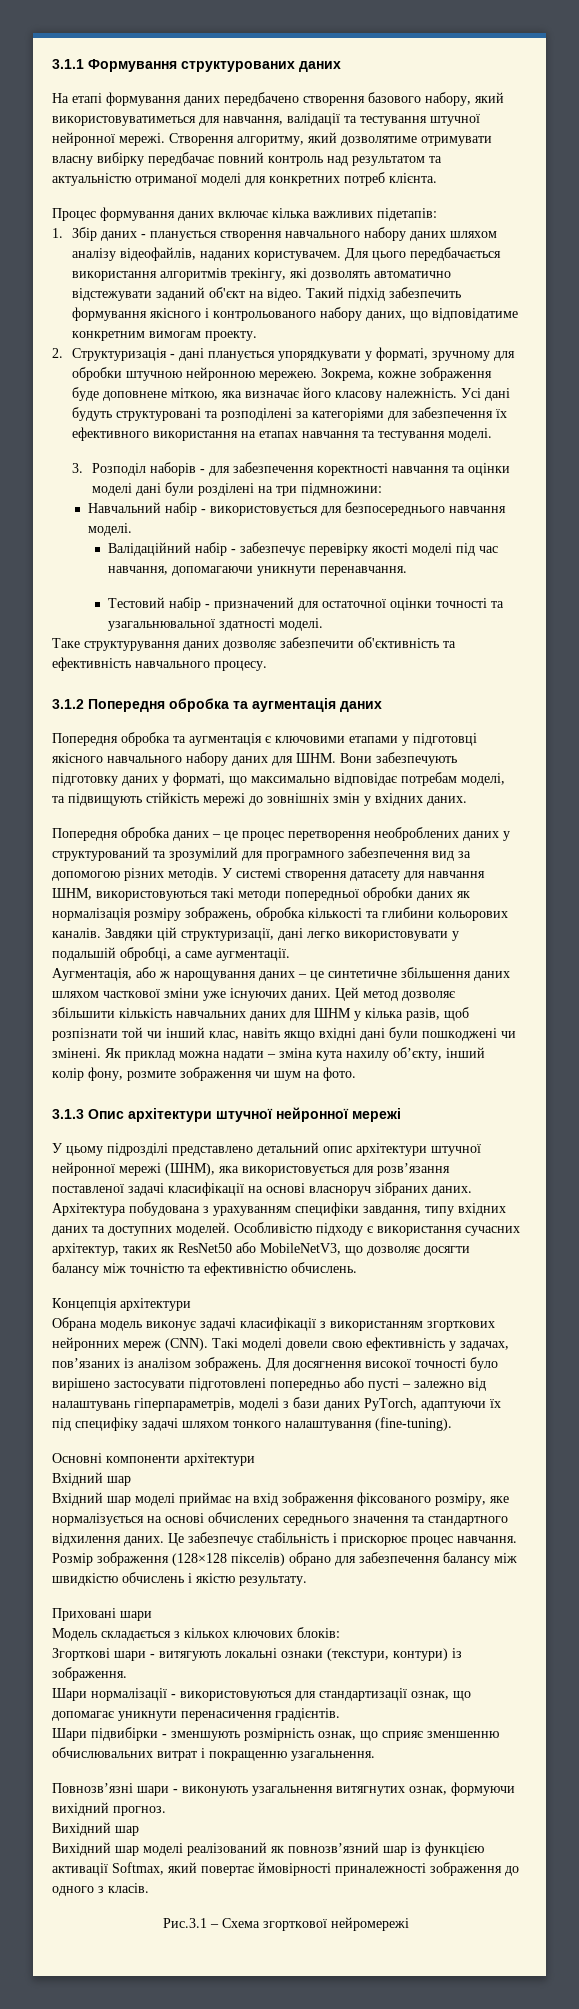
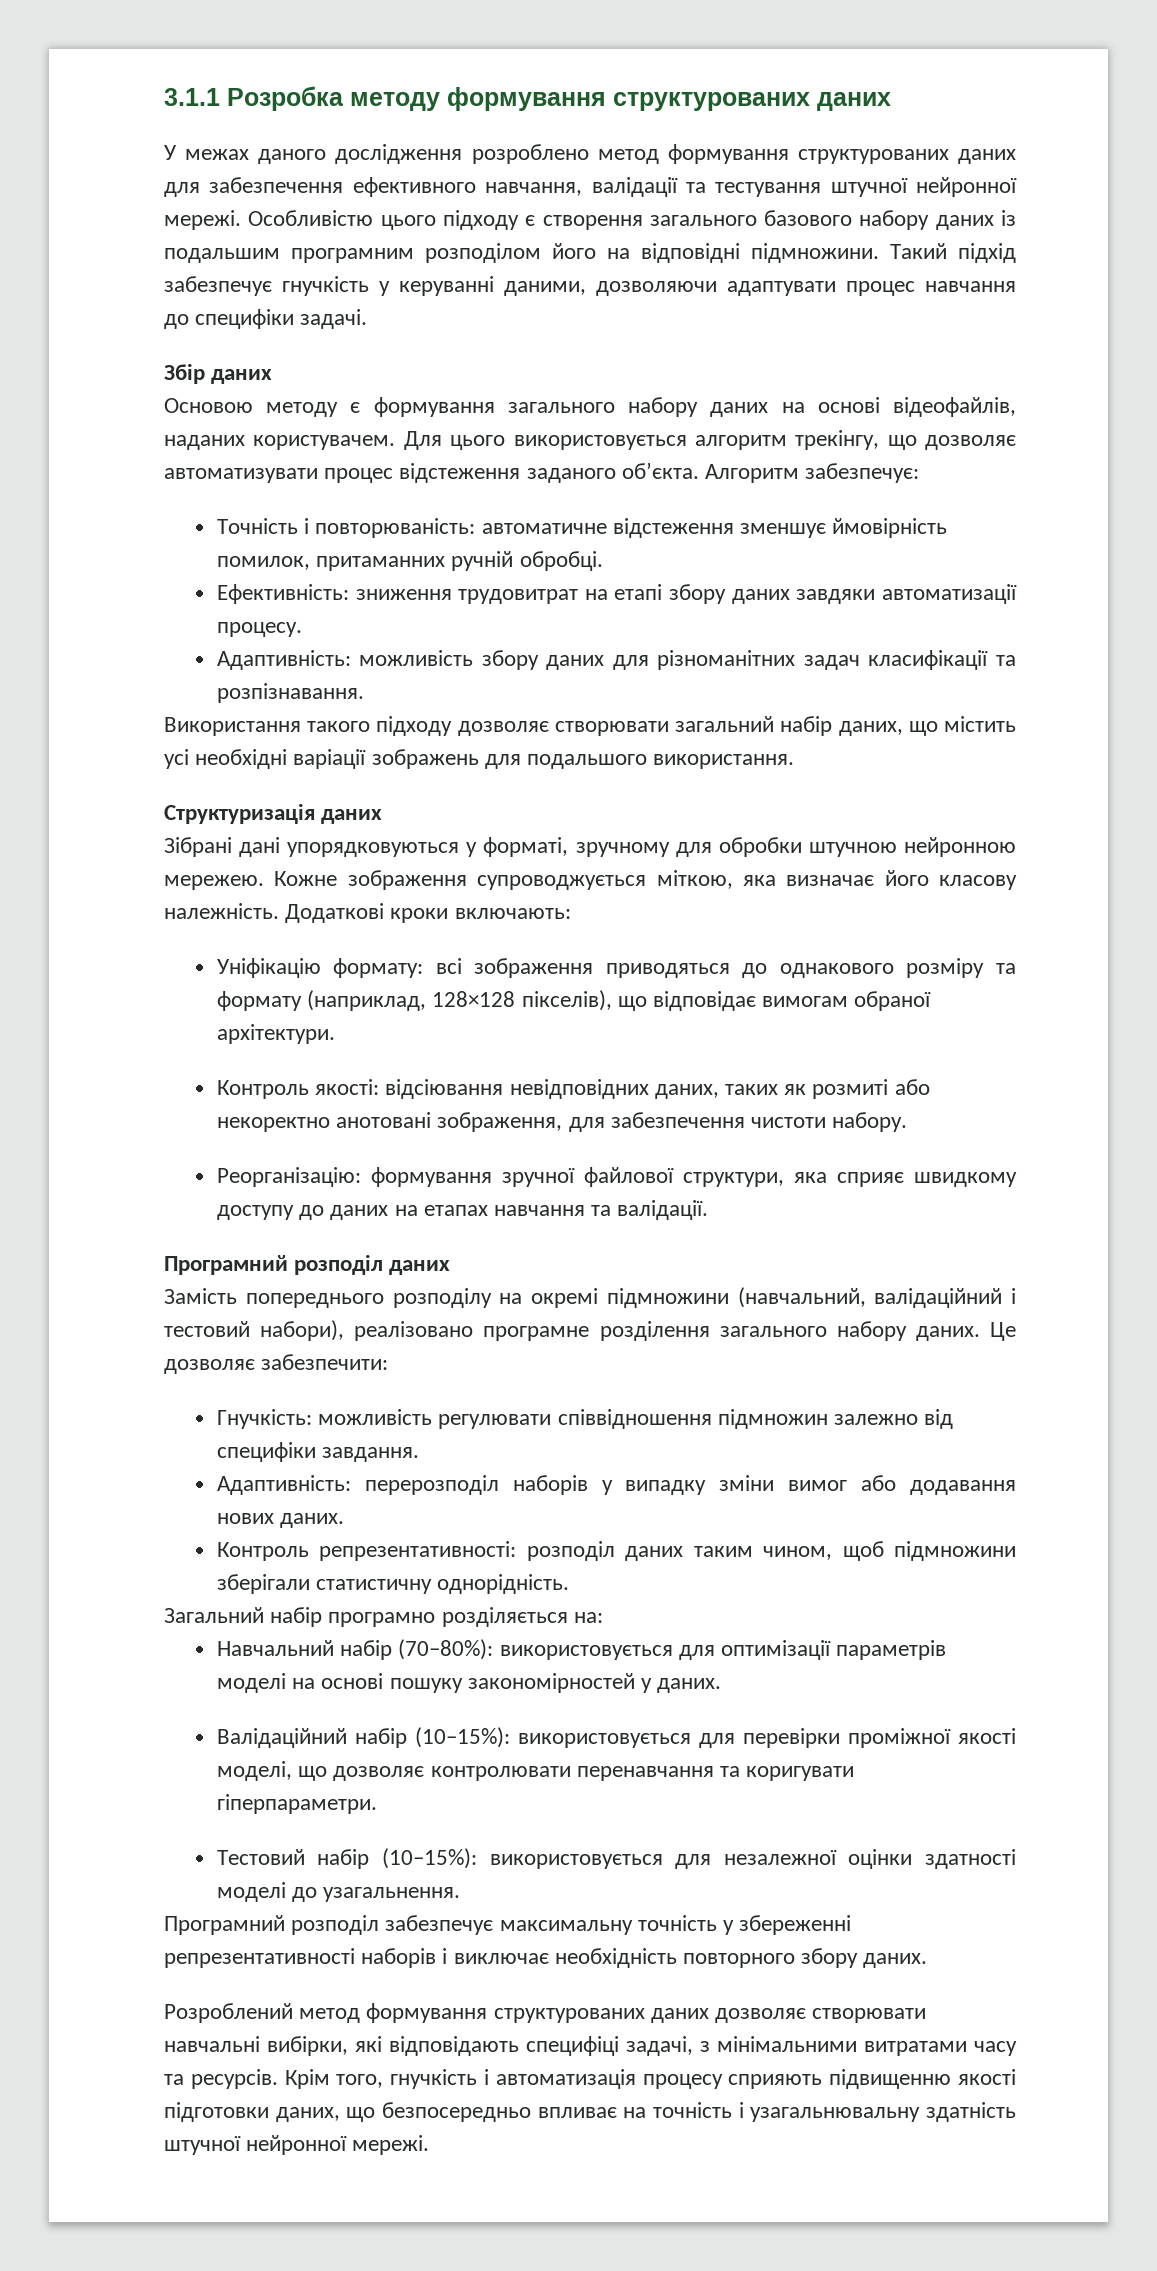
[88,59,177,72] Формування -> [227,86,606,111] Розробка методу формування
[52,92,504,106] [52,116,220,126] На етапі формування даних передбачено створення базового набору, який використовуватиметься для -> [164,144,1016,164] [164,177,476,197] У межах даного дослідження розроблено метод формування структурованих даних для забезпечення ефективного
[169,132,492,146] [52,152,442,166] [52,172,437,186] [52,207,437,221] [52,227,498,241] [72,248,117,261] Створення алгоритму, який дозволятиме отримувати власну вибірку передбачає повний контроль над результатом та актуальністю отриманої моделі для конкретних потреб клієнта. // Процес формування даних включає кілька важливих підетапів: // 1. Збір даних - планується створення навчального набору даних шляхом аналізу -> [248,210,1016,230] [164,243,1016,263] [164,276,1016,296] [164,309,368,329] [164,364,273,384] [164,397,880,417] Особливістю цього підходу є створення загального базового набору даних із подальшим програмним розподілом його на відповідні підмножини. Такий підхід забезпечує гнучкість у керуванні даними, дозволяючи адаптувати процес навчання до специфіки задачі. // Збір даних // Основою методу є формування загального набору даних на основі
[410,247,502,261] [72,268,452,281] [72,287,462,301] [72,307,519,321] [72,331,258,341] [52,348,362,361] передбачається використання алгоритмів трекінгу, які дозволять автоматично відстежувати заданий об'єкт на відео. Такий підхід забезпечить формування якісного і контрольованого набору даних, що відповідатиме конкретним вимогам проекту. // 2. Структуризація - дані планується упорядкувати -> [513,430,1016,450] [164,462,920,483] [216,518,948,538] [216,551,603,571] [216,584,1017,604] [216,622,302,637] [216,650,1016,670] [216,683,364,703] [164,716,1016,736] [164,749,795,769] [164,804,383,824] [164,837,460,857] використовується алгоритм трекінгу, що дозволяє автоматизувати процес відстеження заданого об’єкта. Алгоритм забезпечує: // Точність і повторюваність: автоматичне відстеження зменшує ймовірність помилок, притаманних ручній обробці. // Ефективність: зниження трудовитрат на етапі збору даних завдяки автоматизації процесу. // Адаптивність: можливість збору даних для різноманітних задач класифікації та розпізнавання. // Використання такого підходу дозволяє створювати загальний набір даних, що містить усі необхідні варіації зображень для подальшого використання. // Структуризація даних // Зібрані дані упорядковуються
[321,367,493,381] [72,387,168,401] Зокрема, кожне зображення буде доповнене -> [274,870,647,890] Кожне зображення супроводжується
[461,388,511,401] [72,407,508,421] [72,427,493,441] [72,462,511,476] [92,482,383,496] Усі дані будуть структуровані та розподілені за категоріями для забезпечення їх ефективного використання на етапах навчання та тестування моделі. // 3. Розподіл наборів - для забезпечення коректності навчання та оцінки моделі дані були розділені на три підмножини: -> [285,903,571,923] [216,958,1016,978] [216,990,932,1011] [216,1024,335,1044] [216,1079,930,1099] [216,1112,908,1132] [216,1167,1018,1187] [216,1200,709,1220] [164,1255,451,1275] [164,1287,1016,1308] [164,1320,1016,1341] [164,1354,389,1374] [216,1409,954,1429] [216,1442,420,1462] [216,1475,1016,1495] [216,1513,345,1528] [216,1541,1017,1561] [216,1574,570,1594] [164,1607,603,1627] Додаткові кроки включають: // Уніфікацію формату: всі зображення приводяться до однакового розміру та формату (наприклад, 128×128 пікселів), що відповідає вимогам обраної архітектури. // Контроль якості: відсіювання невідповідних даних, таких як розмиті або некоректно анотовані зображення, для забезпечення чистоти набору. // Реорганізацію: формування зручної файлової структури, яка сприяє швидкому доступу до даних на етапах навчання та валідації. // Програмний розподіл даних // Замість попереднього розподілу на окремі підмножини (навчальний, валідаційний і тестовий набори), реалізовано програмне розділення загального набору даних. Це дозволяє забезпечити: // Гнучкість: можливість регулювати співвідношення підмножин залежно від специфіки завдання. // Адаптивність: перерозподіл наборів у випадку зміни вимог або додавання нових даних. // Контроль репрезентативності: розподіл даних таким чином, щоб підмножини зберігали статистичну однорідність. // Загальний набір програмно розділяється на:
[200,502,506,516] [87,523,132,536] [107,542,498,556] [107,566,407,576] [107,597,504,611] [107,618,323,631] [52,637,456,651] [52,657,267,671] [52,698,382,712] [52,732,477,746] [52,752,457,766] [52,772,505,786] [52,792,467,806] [52,827,510,841] [52,847,471,861] [52,868,485,881] [52,887,470,901] [52,907,508,921] [52,927,459,941] [52,947,290,961] [52,967,510,981] [52,987,455,1001] [52,1007,469,1021] [52,1027,516,1041] [52,1047,485,1061] [52,1067,356,1081] [52,1107,401,1122] [52,1142,481,1156] [52,1162,450,1176] [52,1182,472,1196] [52,1202,506,1216] [52,1222,520,1236] [52,1242,470,1256] [52,1262,357,1276] [52,1298,191,1311] [52,1317,495,1331] [52,1337,509,1351] [52,1357,498,1371] [52,1377,486,1391] [52,1397,501,1411] [52,1417,452,1431] [52,1453,255,1466] [52,1472,131,1486] [52,1492,509,1506] [52,1512,508,1526] [52,1532,517,1546] [52,1552,517,1566] [52,1572,307,1586] [52,1608,152,1621] [52,1627,340,1641] [52,1648,462,1661] [52,1667,127,1681] [52,1688,471,1701] [52,1708,340,1721] [52,1727,499,1741] [52,1747,375,1761] [52,1782,515,1796] [52,1802,166,1816] [52,1822,139,1836] [52,1842,484,1856] [52,1862,519,1876] [52,1883,149,1896] [163,1917,409,1931] - використовується для безпосереднього навчання моделі. // Валідаційний набір - забезпечує перевірку якості моделі під час навчання, допомагаючи уникнути перенавчання. // Тестовий набір - призначений для остаточної оцінки точності та узагальнювальної здатності моделі. // Таке структурування даних дозволяє забезпечити об'єктивність та ефективність навчального процесу. // 3.1.2 Попередня обробка та аугментація даних // Попередня обробка та аугментація є ключовими етапами у підготовці якісного навчального набору даних для ШНМ. Вони забезпечують підготовку даних у форматі, що максимально відповідає потребам моделі, та підвищують стійкість мережі до зовнішніх змін у вхідних даних. // Попередня обробка даних – це процес перетворення необроблених даних у структурований та зрозумілий для програмного забезпечення вид за допомогою різних методів. У системі створення датасету для навчання ШНМ, використовуються такі методи попередньої обробки даних як нормалізація розміру зображень, обробка кількості та глибини кольорових каналів. Завдяки цій структуризації, дані легко використовувати у подальшій обробці, а саме аугментації. // Аугментація, або ж нарощування даних – це синтетичне збільшення даних шляхом часткової зміни уже існуючих даних. Цей метод дозволяє збільшити кількість навчальних даних для ШНМ у кілька разів, щоб розпізнати той чи інший клас, навіть якщо вхідні дані були пошкоджені чи змінені. Як приклад можна надати – зміна кута нахилу об’єкту, інший колір фону, розмите зображення чи шум на фото. // 3.1.3 Опис архітектури штучної нейронної мережі // У цьому підрозділі представлено детальний опис архітектури штучної нейронної мережі (ШНМ), яка використовується для розв’язання поставленої задачі класифікації на основі власноруч зібраних даних. Архітектура побудована з урахуванням специфіки завдання, типу вхідних даних та доступних моделей. Особливістю підходу є використання сучасних архітектур, таких як ResNet50 або MobileNetV3, що дозволяє досягти балансу між точністю та ефективністю обчислень. // Концепція архітектури // Обрана модель виконує задачі класифікації з використанням згорткових нейронних мереж (CNN). Такі моделі довели свою ефективність у задачах, пов’язаних із аналізом зображень. Для досягнення високої точності було вирішено застосувати підготовлені попередньо або пусті – залежно від налаштувань гіперпараметрів, моделі з бази даних PyTorch, адаптуючи їх під специфіку задачі шляхом тонкого налаштування (fine-tuning). // Основні компоненти архітектури // Вхідний шар // Вхідний шар моделі приймає на вхід зображення фіксованого розміру, яке нормалізується на основі обчислених середнього значення та стандартного відхилення даних. Це забезпечує стабільність і прискорює процес навчання. Розмір зображення (128×128 пікселів) обрано для забезпечення балансу між швидкістю обчислень і якістю результату. // Приховані шари // Модель складається з кількох ключових блоків: // Згорткові шари - витягують локальні ознаки (текстури, контури) із зображення. // Шари нормалізації - використовуються для стандартизації ознак, що допомагає уникнути перенасичення градієнтів. // Шари підвибірки - зменшують розмірність ознак, що сприяє зменшенню обчислювальних витрат і покращенню узагальнення. // Повнозв’язні шари - виконують узагальнення витягнутих ознак, формуючи вихідний прогноз. // Вихідний шар // Вихідний шар моделі реалізований як повнозв’язний шар із функцією активації Softmax, який повертає ймовірності приналежності зображення до одного з класів. // Рис.3.1 – Схема згорткової нейромережі -> [398,1639,947,1660] [216,1673,722,1693] [216,1727,1017,1748] [216,1761,855,1781] [216,1794,377,1814] [216,1848,1017,1869] [216,1882,461,1902] [164,1915,852,1935] [164,1948,928,1968] [164,2003,927,2023] [164,2036,1017,2056] [164,2069,1016,2089] [164,2102,1016,2122] [164,2135,430,2155] (70–80%): використовується для оптимізації параметрів моделі на основі пошуку закономірностей у даних. // Валідаційний набір (10–15%): використовується для перевірки проміжної якості моделі, що дозволяє контролювати перенавчання та коригувати гіперпараметри. // Тестовий набір (10–15%): використовується для незалежної оцінки здатності моделі до узагальнення. // Програмний розподіл забезпечує максимальну точність у збереженні репрезентативності наборів і виключає необхідність повторного збору даних. // Розроблений метод формування структурованих даних дозволяє створювати навчальні вибірки, які відповідають специфіці задачі, з мінімальними витратами часу та ресурсів. Крім того, гнучкість і автоматизація процесу сприяють підвищенню якості підготовки даних, що безпосередньо впливає на точність і узагальнювальну здатність штучної нейронної мережі.

